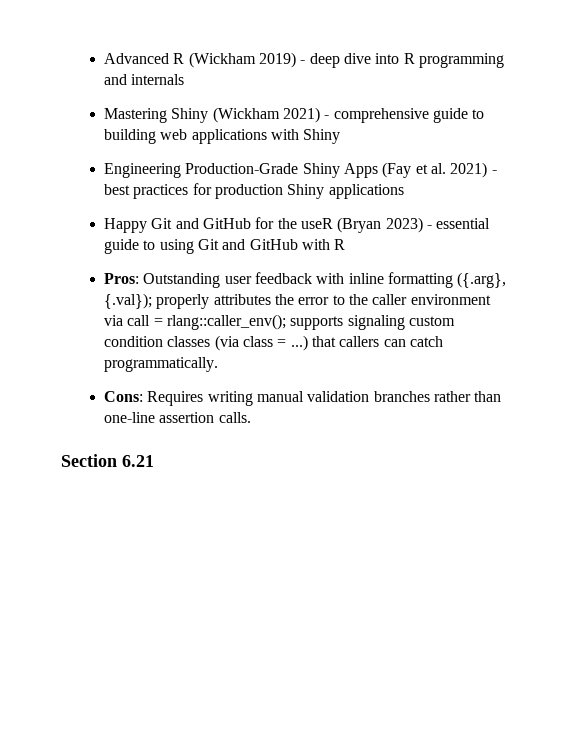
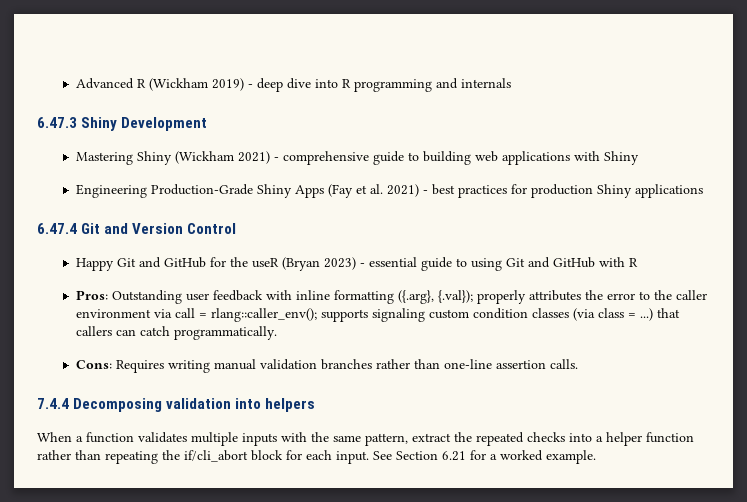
(185, 79) none -> [37,117,208,131] // 6.47.3 Shiny Development
(404, 191) none -> [37,223,237,234] // 6.47.4 Git and Version Control
[61,454,154,467] Section 6.21 -> [37,398,316,412] [37,432,694,446] [37,450,596,464] 7.4.4 Decomposing validation into helpers // When a function validates multiple inputs with the same pattern, extract the repeated checks into a helper function rather than repeating the if/cli_abort block for each input. See Section 6.21 for a worked example.

